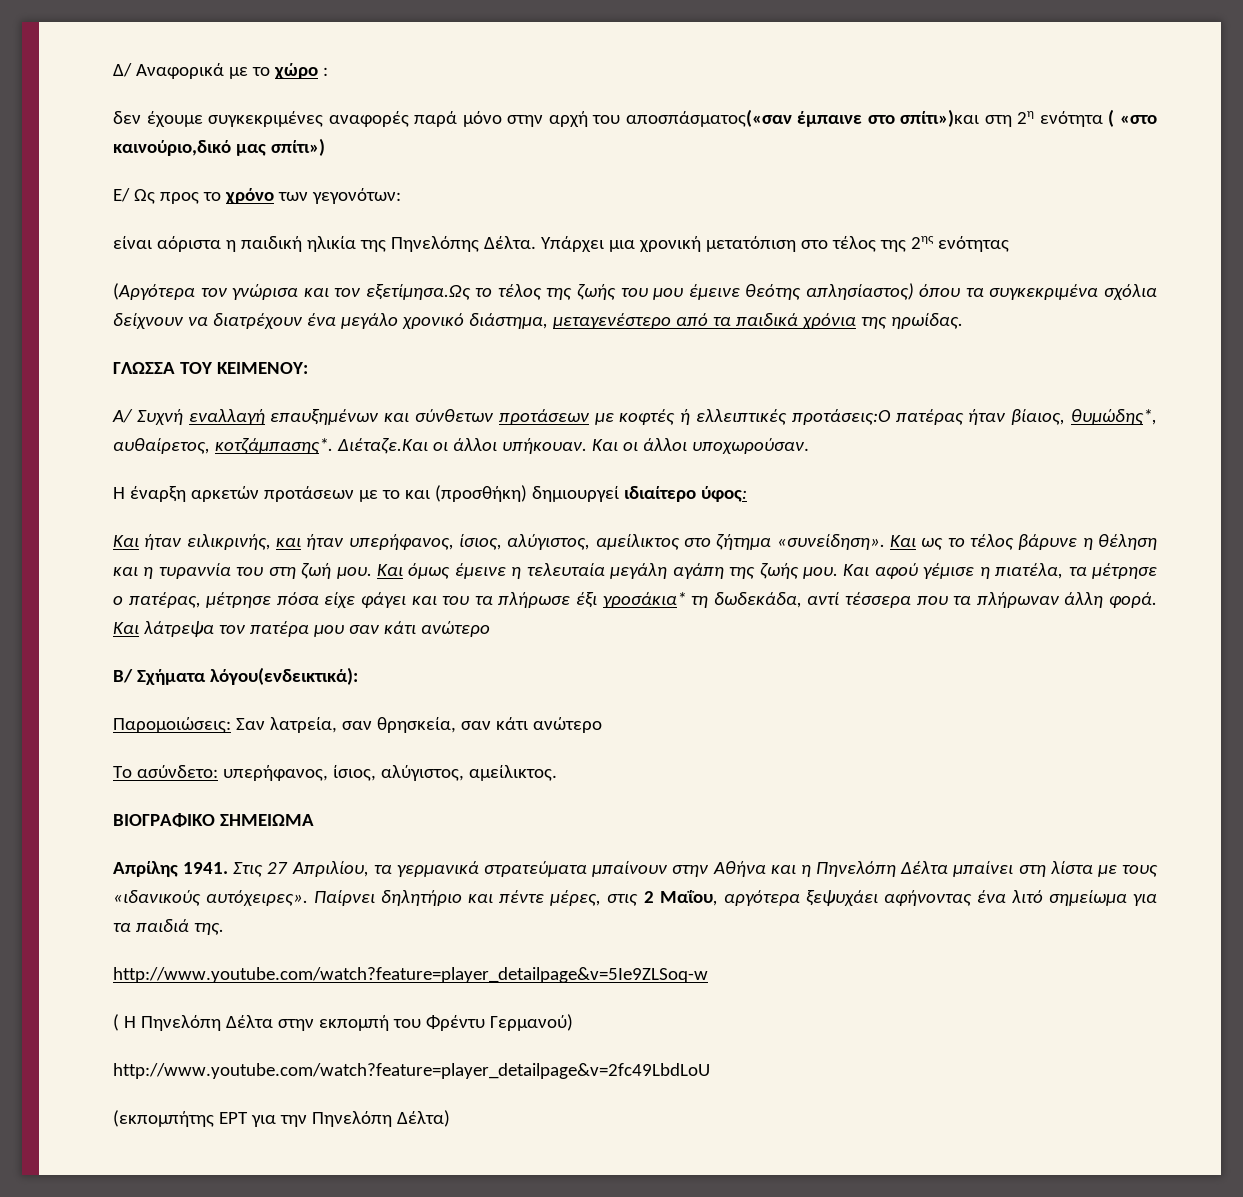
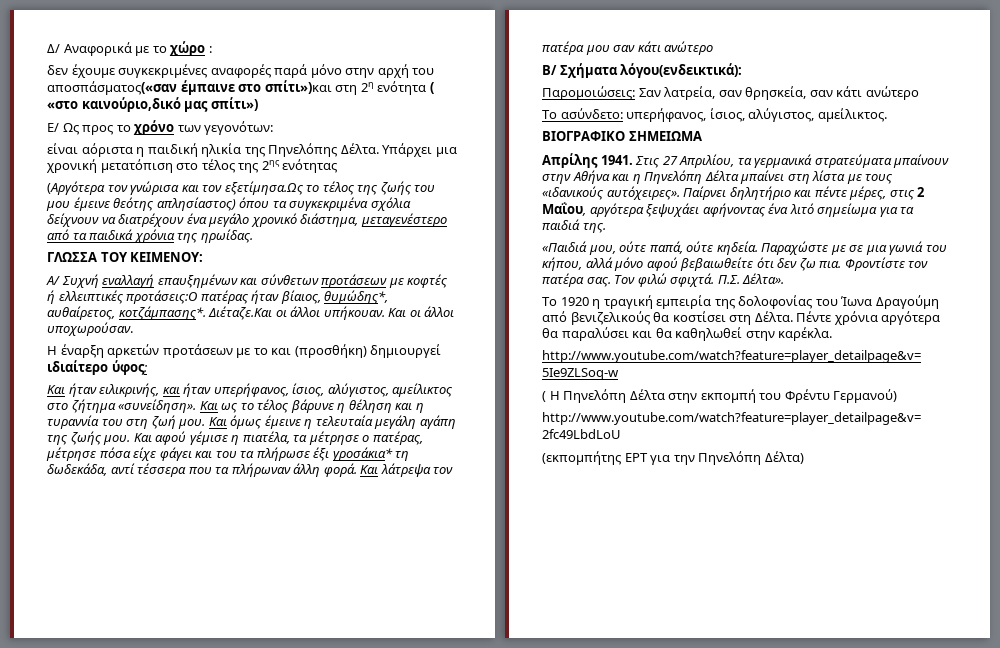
(224, 929) none -> [542,241,947,255] [542,257,929,271] [542,273,785,287] [542,295,939,309] [542,311,941,325] [542,327,833,341] // «Παιδιά μου, ούτε παπά, ούτε κηδεία. Παραχώστε με σε μια γωνιά του κήπου, αλλά μόνο αφού βεβαιωθείτε ότι δεν ζω πια. Φροντίστε τον πατέρα σας. Τον φιλώ σφιχτά. Π.Σ. Δέλτα». // Το 1920 η τραγική εμπειρία της δολοφονίας του Ίωνα Δραγούμη από βενιζελικούς θα κοστίσει στη Δέλτα. Πέντε χρόνια αργότερα θα παραλύσει και θα καθηλωθεί στην καρέκλα.

